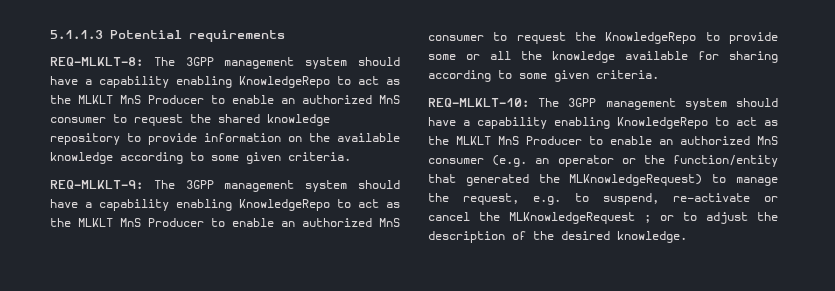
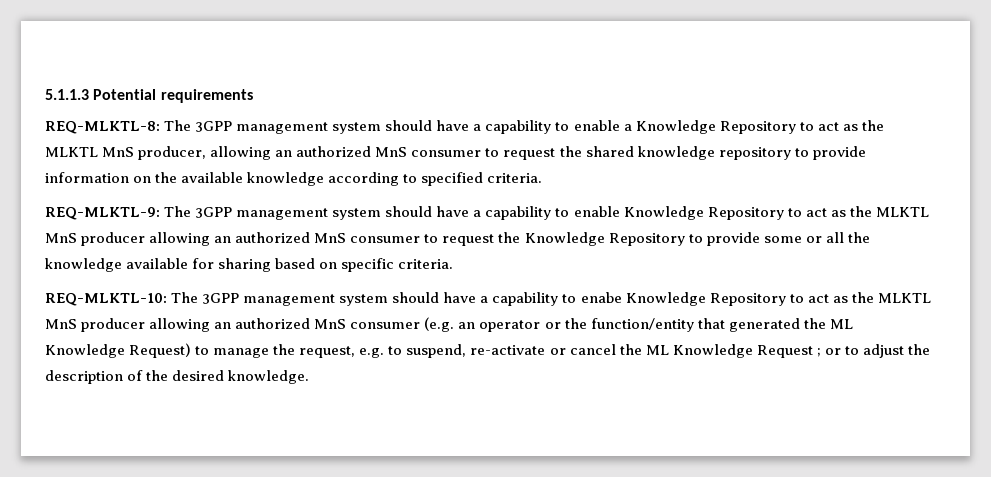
[50,57,401,69] [50,76,400,88] [50,95,274,104] REQ-MLKLT-8: The 3GPP management system should have a capability enabling KnowledgeRepo to act as the MLKLT MnS Producer to enable -> [45,120,884,134] [45,146,272,160] REQ-MLKTL-8: The 3GPP management system should have a capability to enable a Knowledge Repository to act as the MLKTL MnS producer, allowing
[211,152,351,164] [50,180,401,192] [50,199,400,211] [50,218,400,227] [428,32,697,44] some given criteria. // REQ-MLKLT-9: The 3GPP management system should have a capability enabling KnowledgeRepo to act as the MLKLT MnS Producer to enable an authorized MnS consumer to request the KnowledgeRepo -> [421,172,543,186] [45,206,929,220] [45,232,685,246] specified criteria. // REQ-MLKTL-9: The 3GPP management system should have a capability to enable Knowledge Repository to act as the MLKTL MnS producer allowing an authorized MnS consumer to request the Knowledge Repository
[428,70,659,82] [428,98,778,110] [428,117,778,129] [428,136,652,145] according to some given criteria. // REQ-MLKLT-10: The 3GPP management system should have a capability enabling KnowledgeRepo to act as the MLKLT MnS Producer to enable -> [275,258,454,272] [45,292,931,306] [45,318,211,332] based on specific criteria. // REQ-MLKTL-10: The 3GPP management system should have a capability to enabe Knowledge Repository to act as the MLKTL MnS producer allowing
[569,174,703,186] MLKnowledgeRequest) -> [829,319,853,329] [45,343,192,358] ML Knowledge Request)
[509,212,635,224] MLKnowledgeRequest -> [645,344,813,358] ML Knowledge Request

